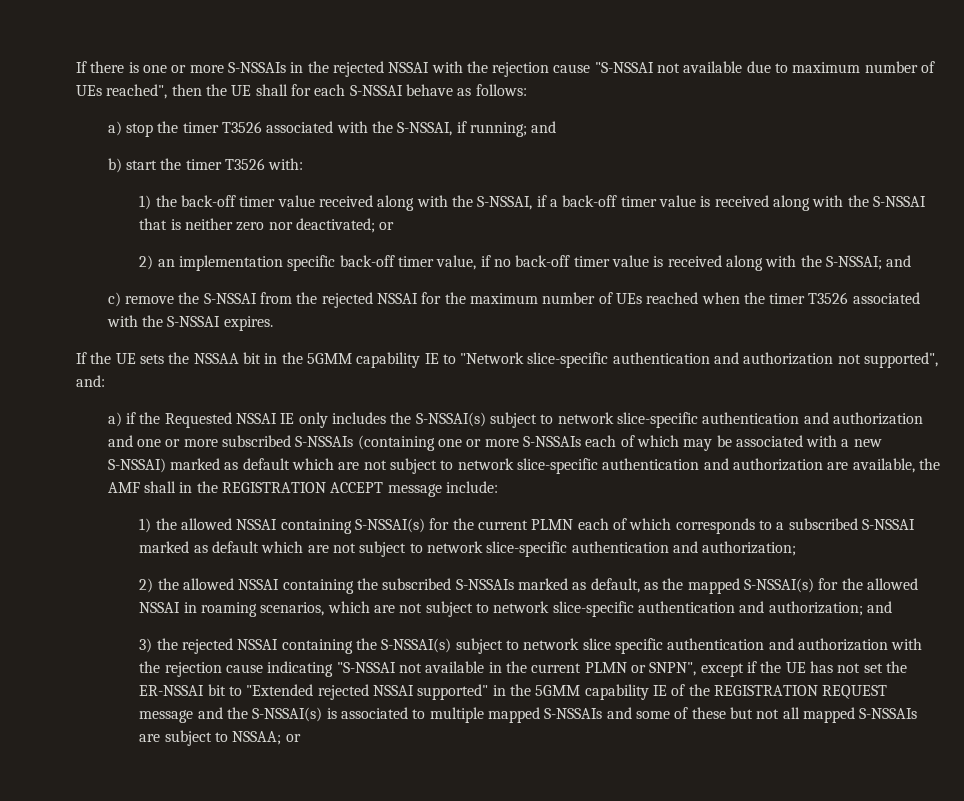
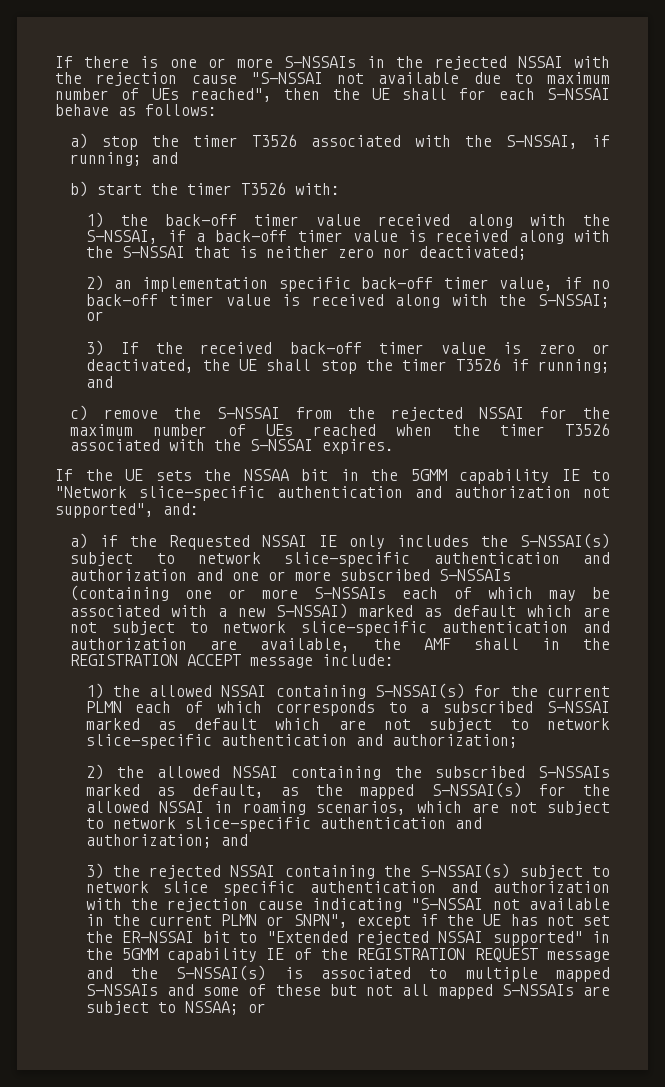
[379,222,395,230] or -> (527, 253) none
(882, 263) none -> [85,311,104,321] [85,340,610,356] [85,358,610,374] or // 3) If the received back-off timer value is zero or deactivated, the UE shall stop the timer T3526 if running;

